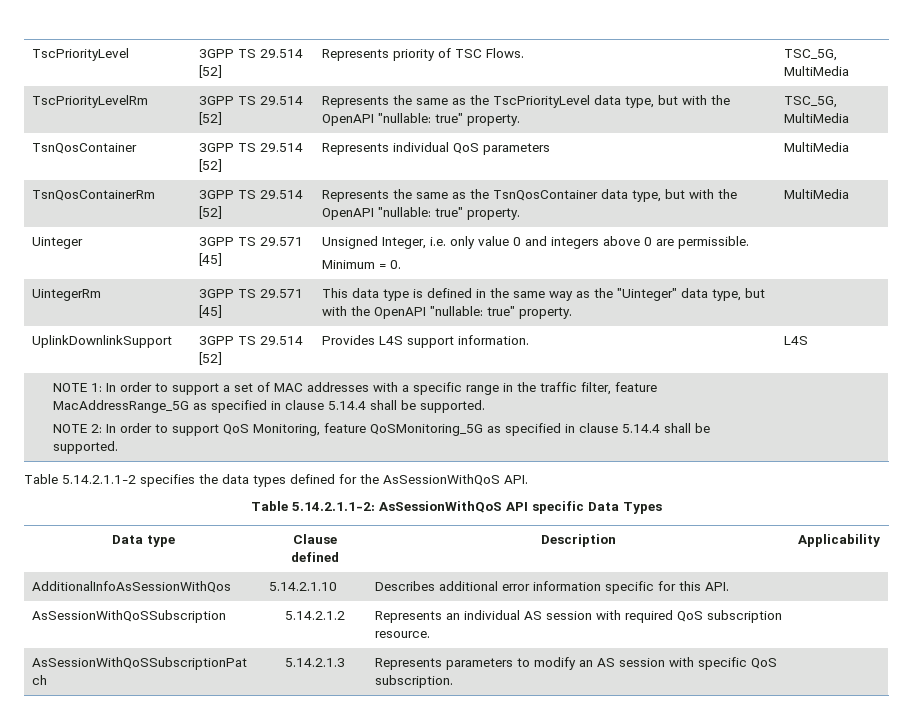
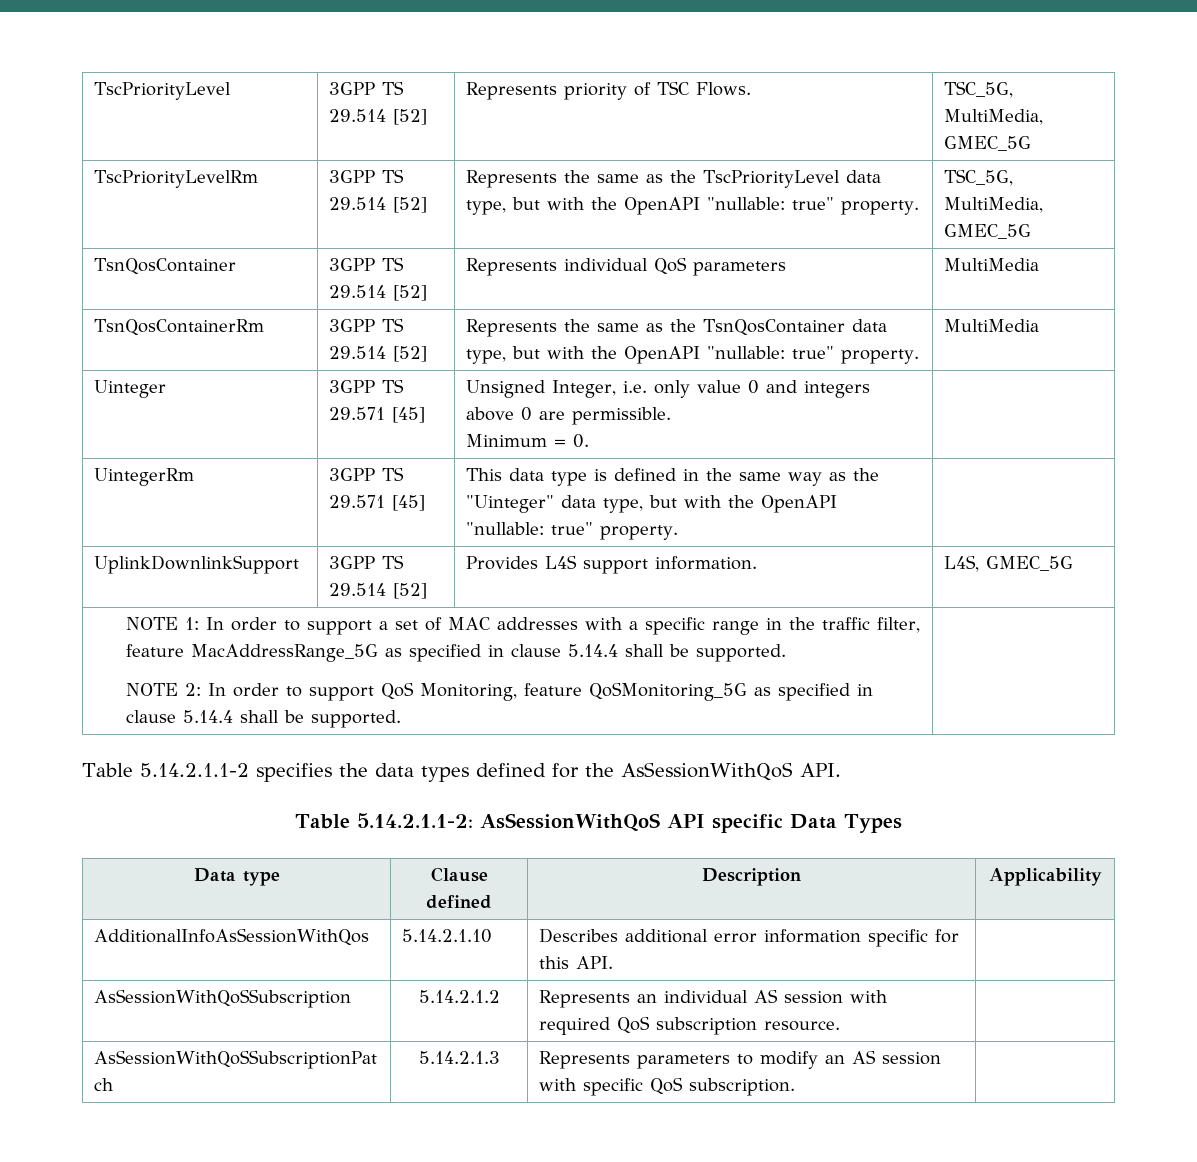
[783,66,849,76] MultiMedia -> [944,109,1044,125] [944,136,1032,151] MultiMedia, GMEC_5G
[783,113,849,123] MultiMedia -> [944,197,1044,213] [944,224,1032,239] MultiMedia, GMEC_5G
[783,336,808,345] L4S -> [944,555,1074,572] L4S, GMEC_5G

